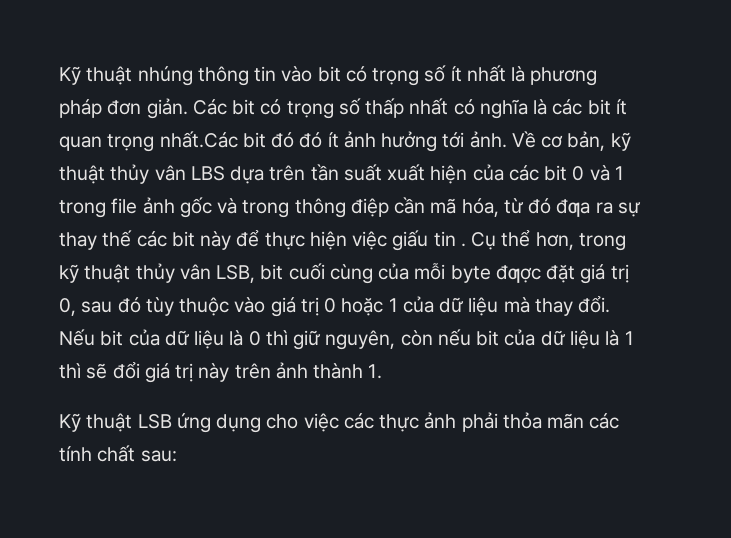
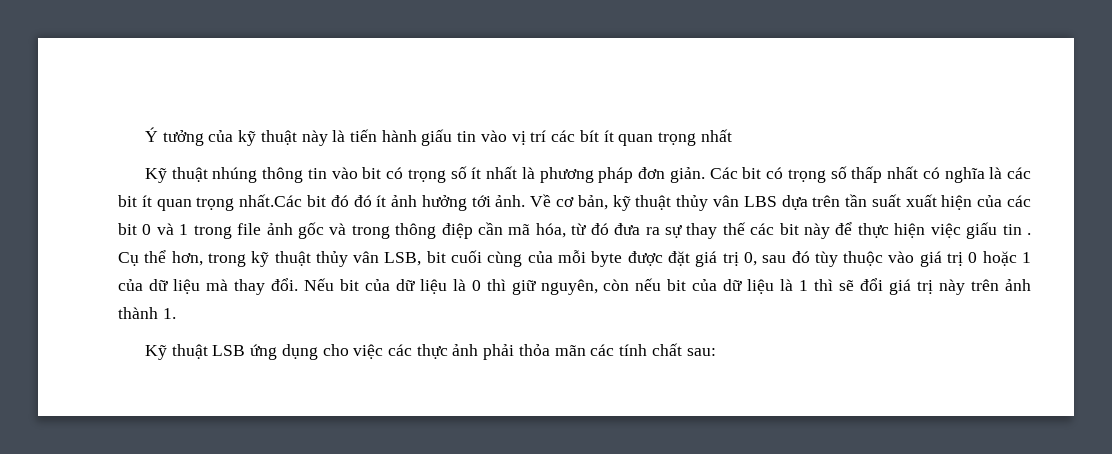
(59, 75) none -> [144,127,732,146] Ý tưởng của kỹ thuật này là tiến hành giấu tin vào vị trí các bít ít quan trọng nhất //
[556,199,591,217] đƣa -> [614,223,641,235] đưa
[495,265,541,283] đƣợc -> [627,251,663,266] được

